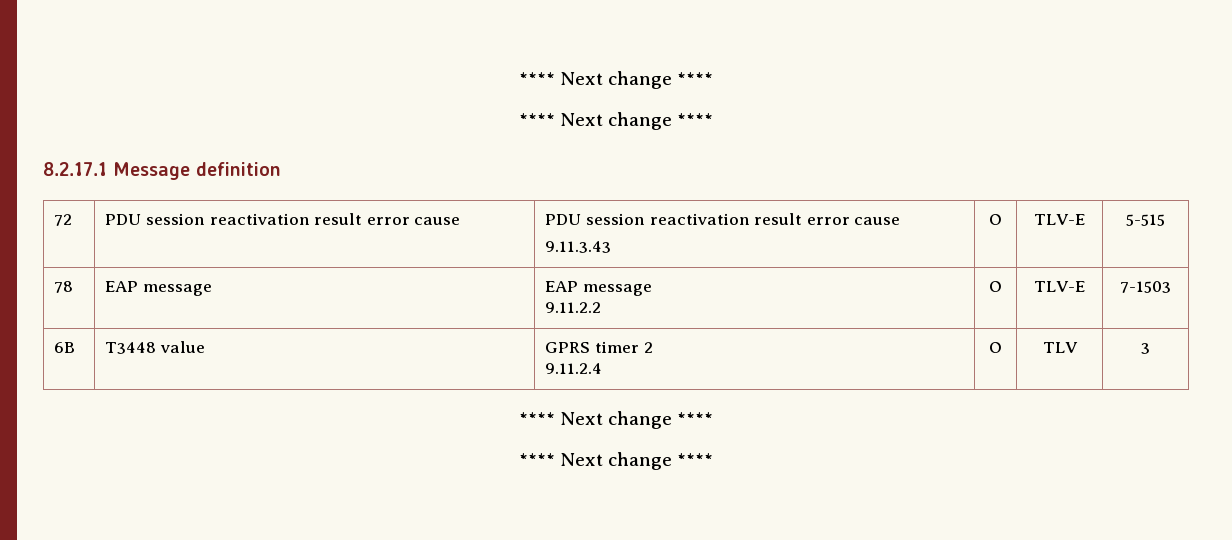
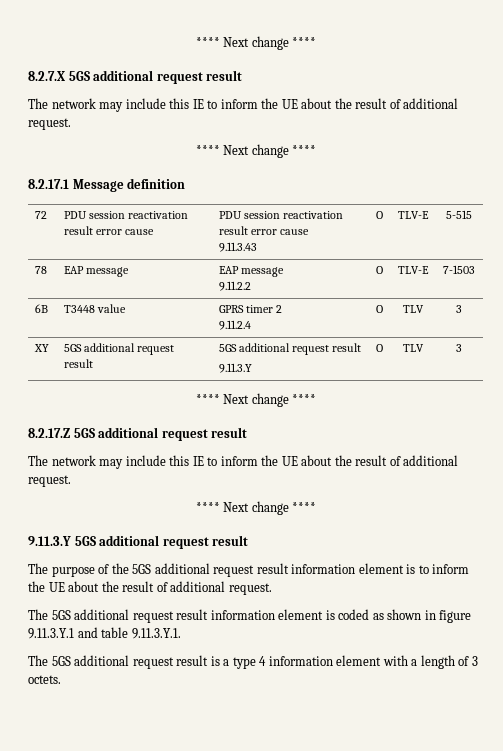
[518,71,714,89] **** Next change **** -> [195,36,317,50] [28,70,243,84] [28,98,459,112] [28,118,71,130] **** Next change **** // 8.2.7.X 5GS additional request result // The network may include this IE to inform the UE about the result of additional request.
[518,411,714,429] [518,452,714,470] // **** Next change **** // **** Next change **** -> [34,344,50,352] [64,343,175,355] [64,359,94,368] [219,343,362,355] [219,363,253,373] [376,344,383,352] [403,344,424,352] [456,344,462,352] [195,393,317,407] [28,427,248,441] [28,455,459,469] [28,475,71,487] [195,501,317,515] [28,535,249,549] [28,563,470,577] [28,581,272,595] [28,609,472,623] [28,627,181,639] [28,655,478,669] [28,675,61,684] // XY | 5GS additional request result | 5GS additional request result // 9.11.3.Y | O | TLV | 3 // **** Next change **** // 8.2.17.Z 5GS additional request result // The network may include this IE to inform the UE about the result of additional request. // **** Next change **** // 9.11.3.Y 5GS additional request result // The purpose of the 5GS additional request result information element is to inform the UE about the result of additional request. // The 5GS additional request result information element is coded as shown in figure 9.11.3.Y.1 and table 9.11.3.Y.1. // The 5GS additional request result is a type 4 information element with a length of 3 octets.

